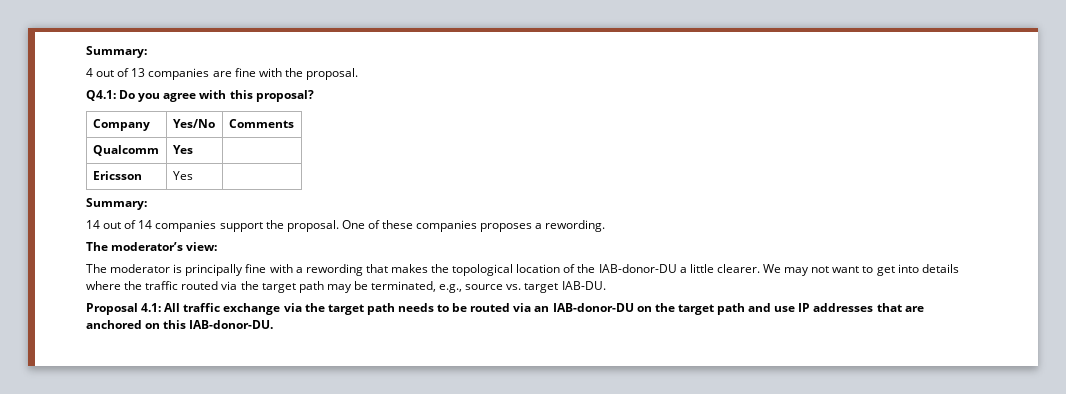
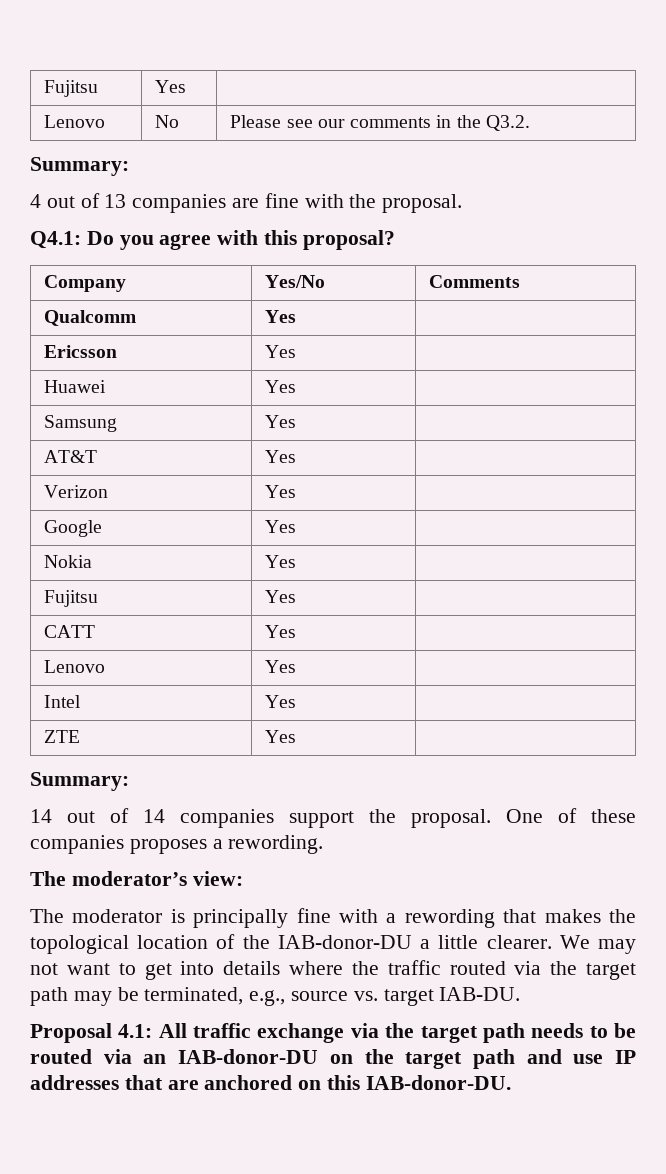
(86, 52) none -> [44,80,99,97] [155,80,187,93] [44,115,106,128] [155,115,180,128] [230,115,530,131] Fujitsu | Yes | // Lenovo | No | Please see our comments in the Q3.2. //
(193, 175) none -> [44,380,107,393] [265,380,297,393] [44,415,118,432] [265,415,297,428] [44,450,98,463] [265,450,297,463] [44,485,109,498] [265,485,297,498] [44,520,103,537] [265,520,297,533] [44,555,93,568] [265,555,297,568] [44,590,99,607] [265,590,297,603] [44,625,96,638] [265,625,297,638] [44,660,106,673] [265,660,297,673] [44,695,82,708] [265,695,297,708] [44,730,81,743] [265,730,297,743] // Huawei | Yes | // Samsung | Yes | // AT&T | Yes | // Verizon | Yes | // Google | Yes | // Nokia | Yes | // Fujitsu | Yes | // CATT | Yes | // Lenovo | Yes | // Intel | Yes | // ZTE | Yes |

